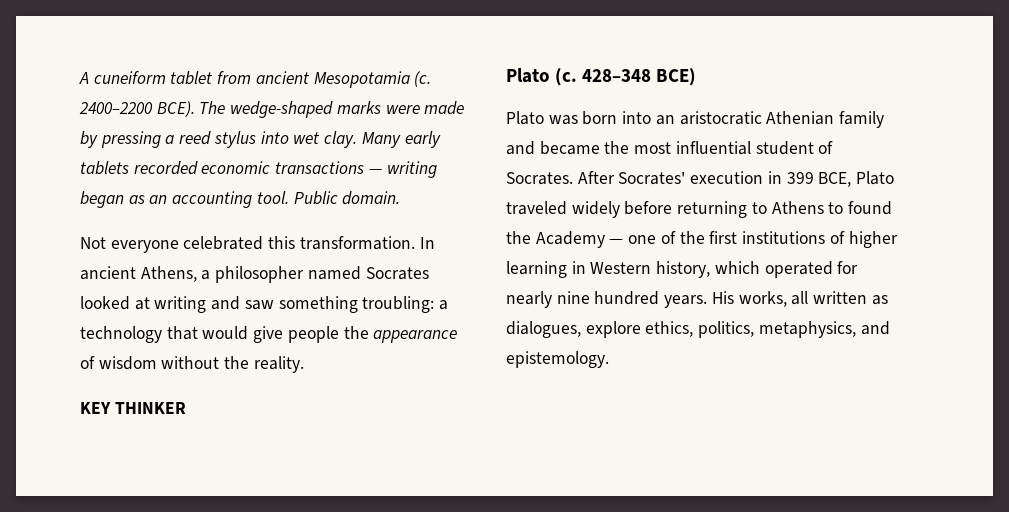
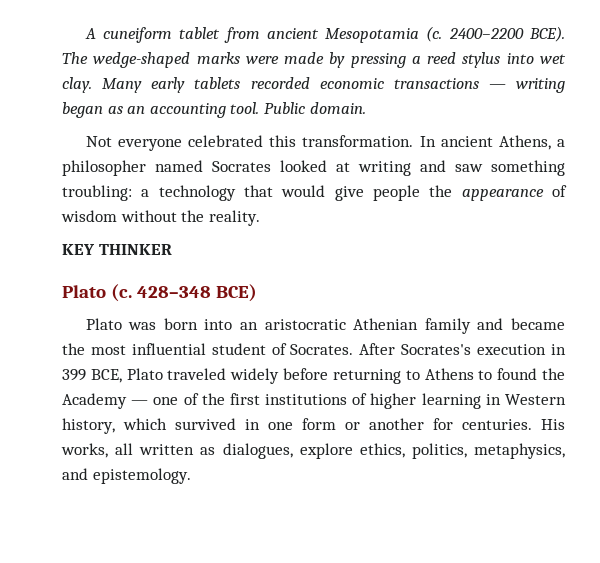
[618,172,686,185] Socrates' -> [401,344,472,355] Socrates's
[764,261,859,278] [506,291,708,308] operated for nearly nine hundred years. -> [175,418,532,430] survived in one form or another for centuries.

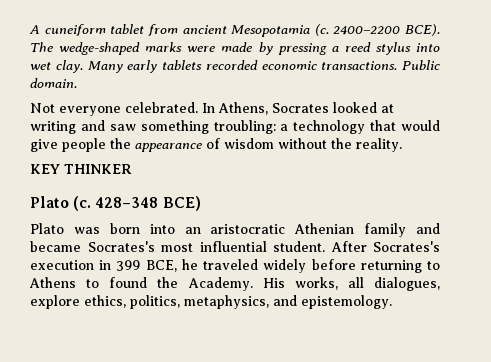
[393,78,565,93] [62,102,366,118] [85,135,565,151] [62,160,203,176] transactions — writing began as an accounting tool. Public domain. // Not everyone celebrated this transformation. In ancient Athens, a philosopher named -> [321,60,440,70] [30,78,77,88] [30,102,268,116] transactions. Public domain. // Not everyone celebrated. In Athens,
[62,343,85,355] the -> [87,241,155,252] Socrates's
[211,343,354,355] student of Socrates. -> [273,241,325,252] student.
[126,368,163,380] Plato -> [181,259,198,270] he
[62,393,566,409] [62,418,532,434] Academy — one of the first institutions of higher learning in Western history, which survived in one form or another for centuries. -> [187,277,253,291] Academy.
[139,444,216,455] written as -> (364, 282) none

